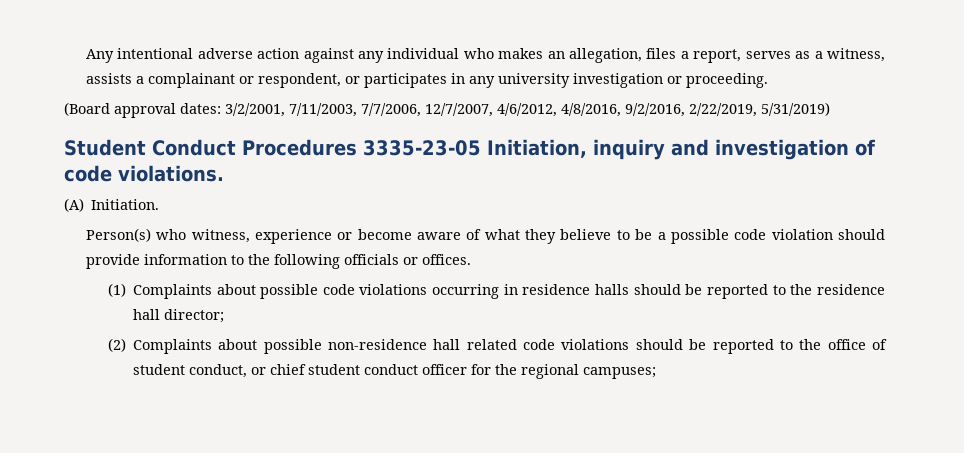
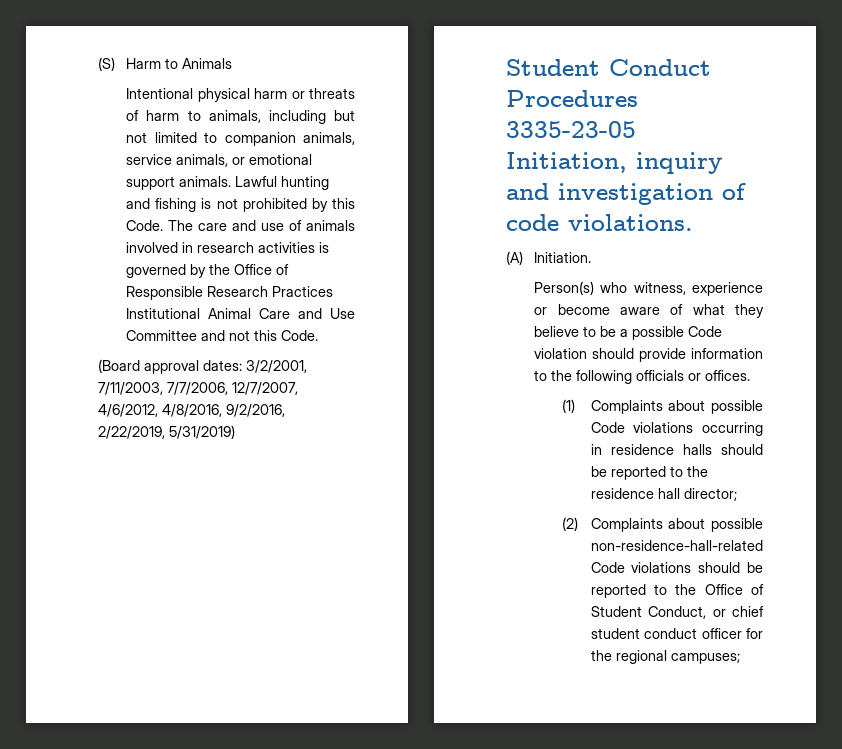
[85,48,886,63] [85,73,768,88] Any intentional adverse action against any individual who makes an allegation, files a report, serves as a witness, assists a complainant or respondent, or participates in any university investigation or proceeding. -> [98,57,233,71] [126,88,356,102] [126,110,355,124] [126,132,355,146] [126,154,313,167] [126,176,330,190] [126,198,355,212] [126,220,355,231] [126,242,330,253] [126,264,290,278] [126,286,334,300] [126,308,356,319] [126,330,319,341] (S) Harm to Animals // Intentional physical harm or threats of harm to animals, including but not limited to companion animals, service animals, or emotional support animals. Lawful hunting and fishing is not prohibited by this Code. The care and use of animals involved in research activities is governed by the Office of Responsible Research Practices Institutional Animal Care and Use Committee and not this Code.
[734,229,767,240] code -> [688,326,723,337] Code
[322,284,355,295] code -> [590,422,625,433] Code
[327,339,556,350] non-residence hall related code -> [590,540,763,551] [590,562,625,573] non-residence-hall-related Code
[827,339,888,350] [132,364,247,378] office of student conduct, -> [704,584,764,595] [590,606,707,619] Office of Student Conduct,

